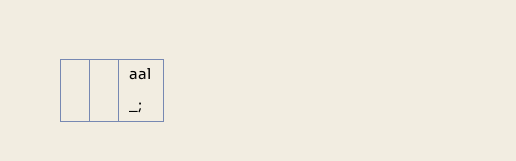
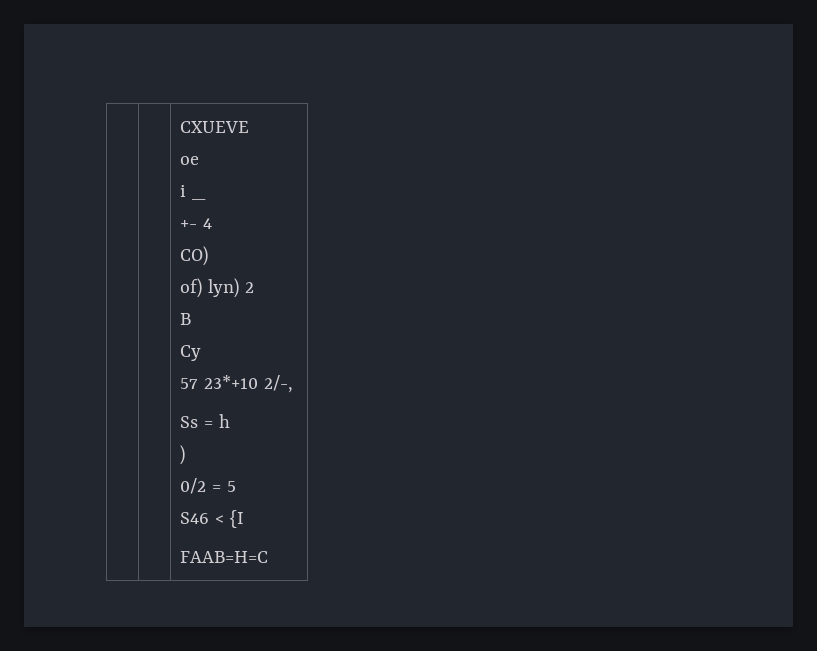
[128,68,151,80] [128,102,142,113] | | aal // _; -> [180,121,250,133] [180,156,200,165] [180,185,187,197] [191,197,206,200] [180,218,212,229] [180,246,209,266] [180,278,254,298] [180,313,192,325] [180,345,202,361] [180,375,293,393] [180,414,230,428] [180,445,186,465] [180,478,236,494] [180,510,244,528] [180,551,269,563] | | CXUEVE // oe // i _ // +- 4 // CO) // of) lyn) 2 // B // Cy // 57 23*+10 2/-, // Ss = h // ) // 0/2 = 5 // S46 < {I // FAAB=H=C

